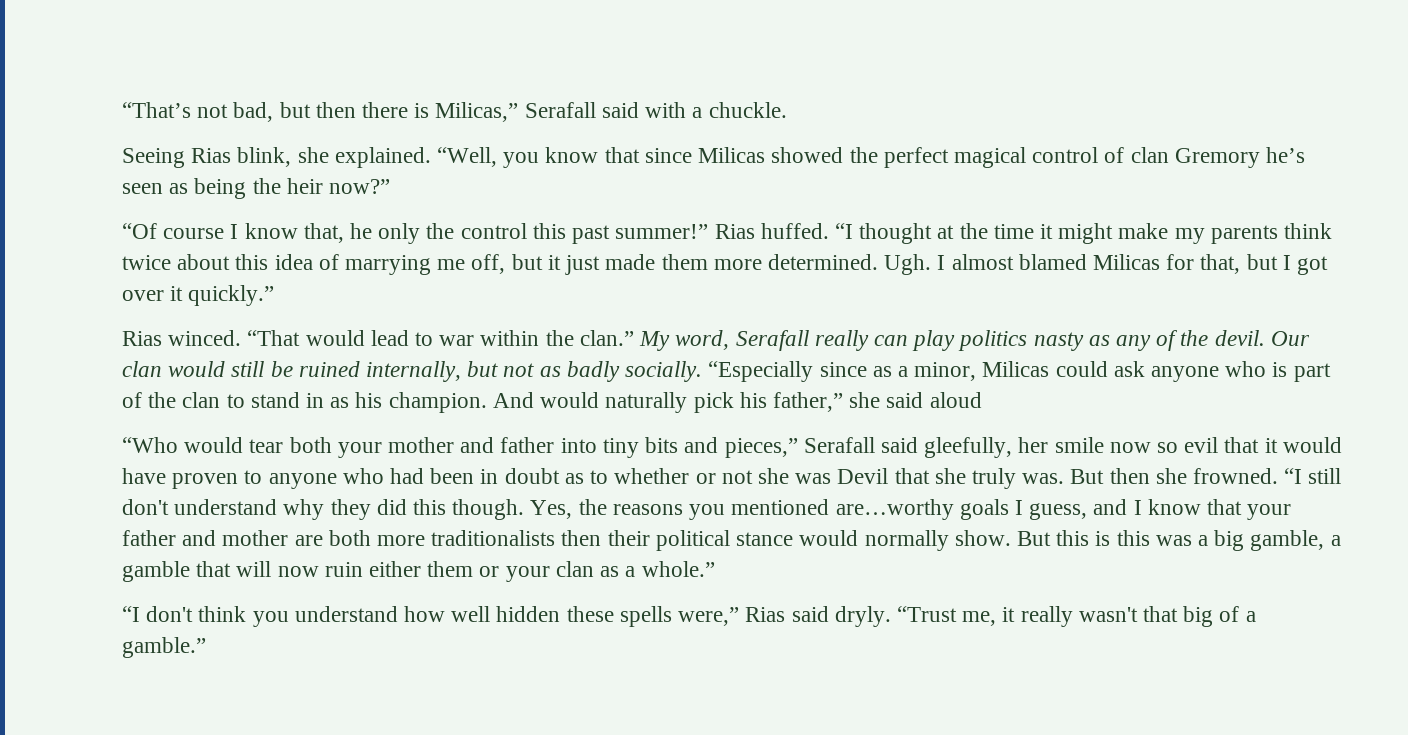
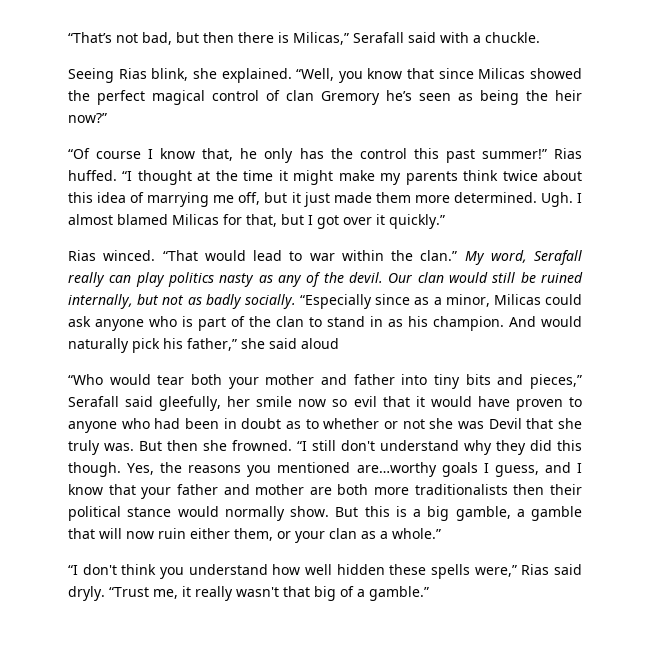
(421, 233) none -> [299,148,324,159] has
[1116,530,1192,546] this was -> (407, 511) none
[427,561,474,577] them -> [234,528,273,541] them,

